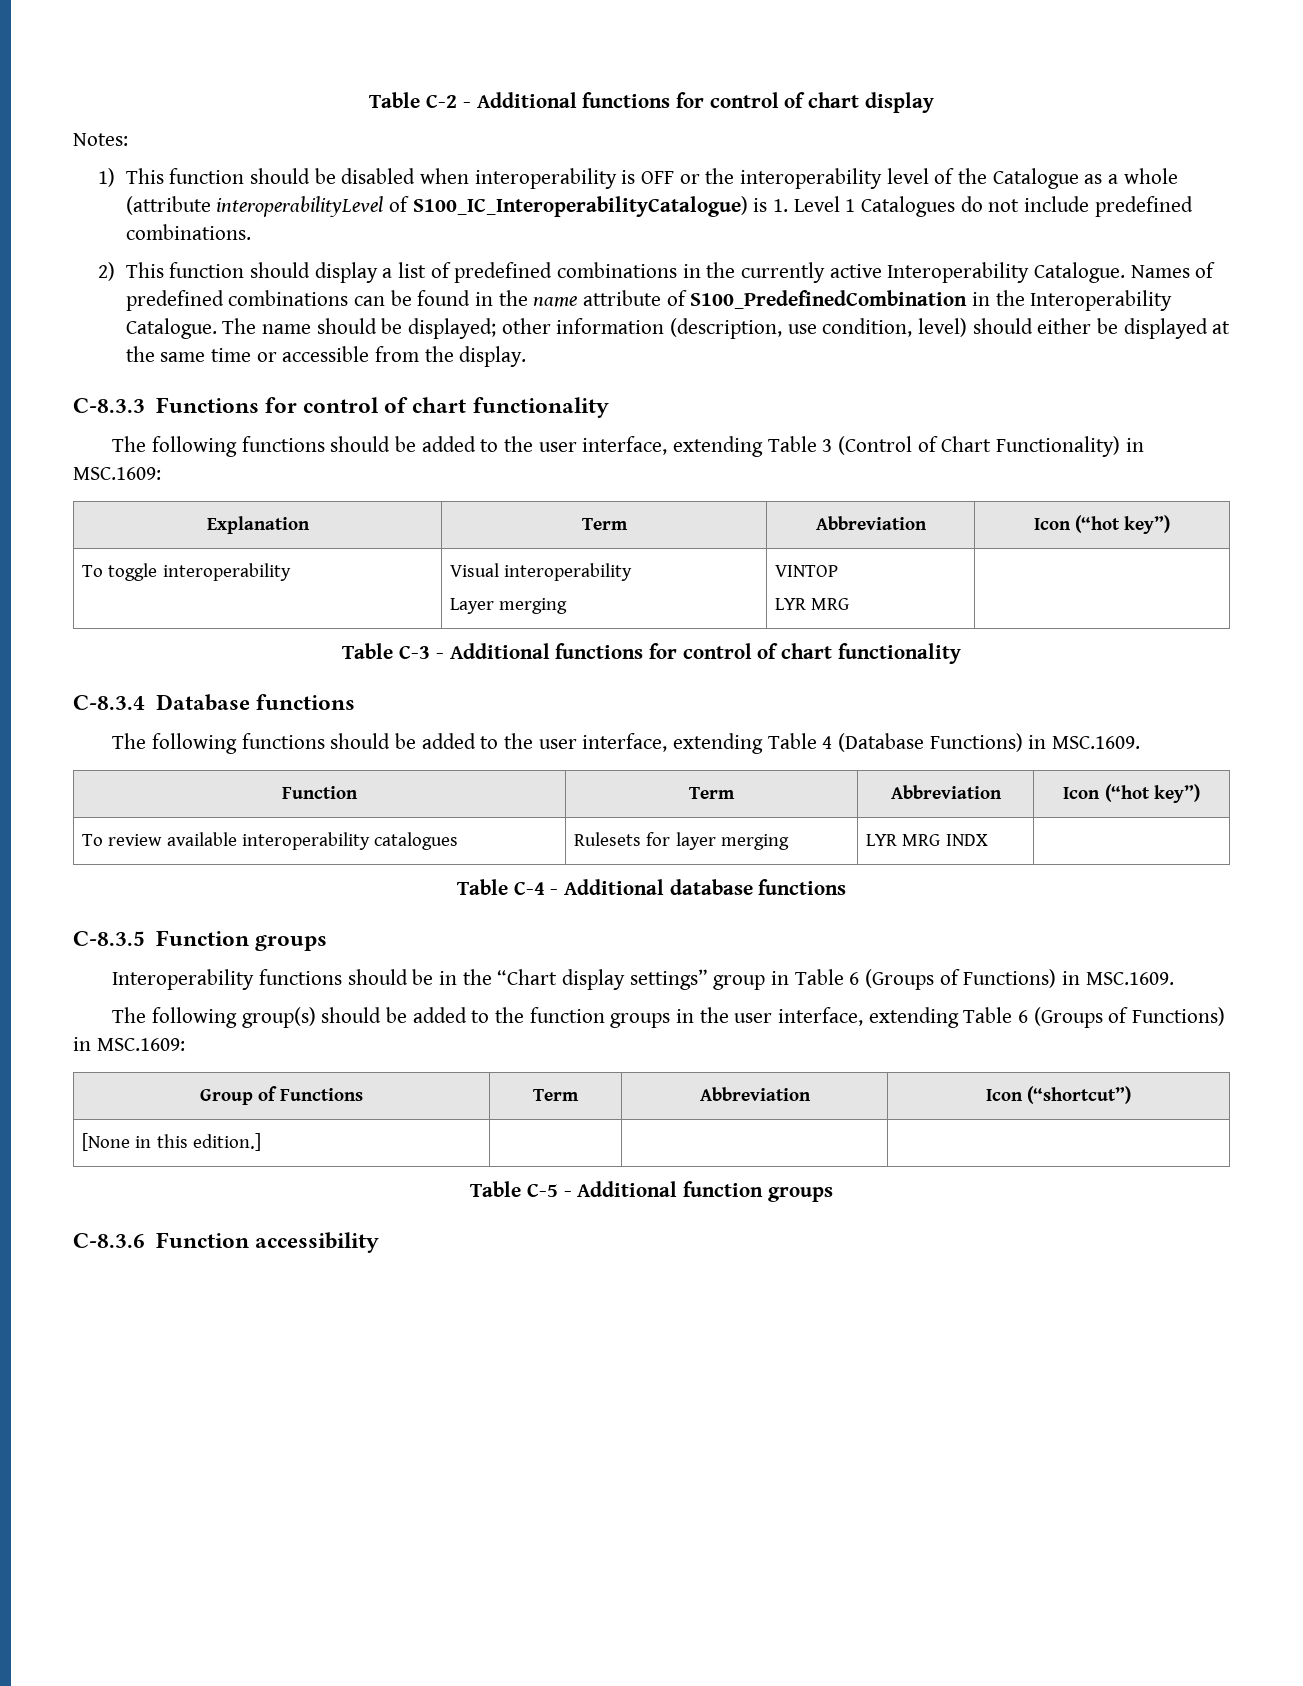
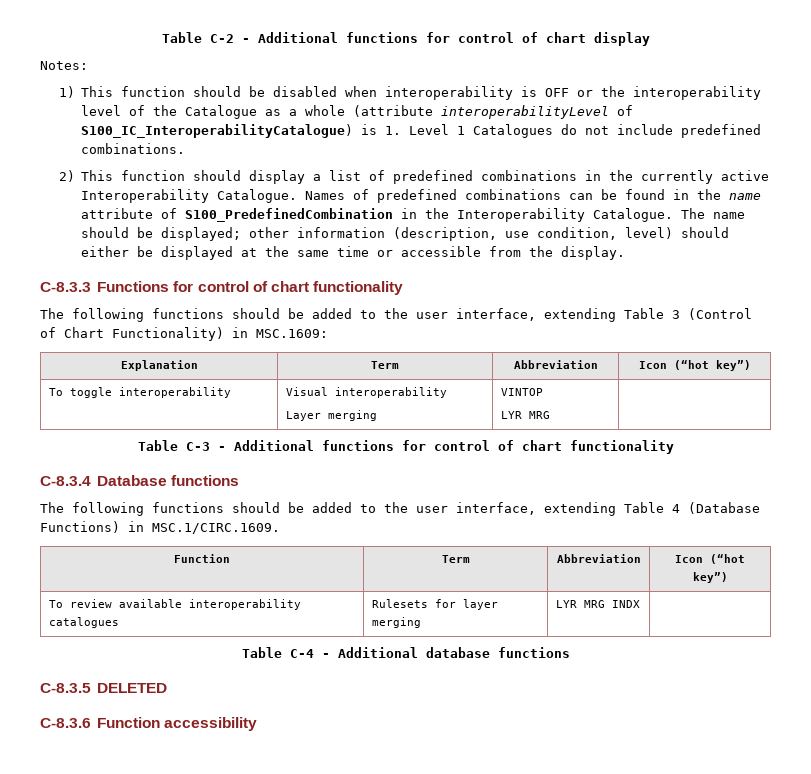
[1052,736,1141,749] MSC.1609. -> [152,523,280,534] MSC.1/CIRC.1609.
[155,930,327,951] [112,969,1174,990] [112,1007,1226,1028] [73,1037,185,1051] [199,1086,364,1105] [533,1089,579,1101] [699,1087,811,1101] [985,1086,1132,1104] [82,1133,261,1151] [470,1181,833,1202] Function groups // Interoperability functions should be in the “Chart display settings” group in Table 6 (Groups of Functions) in MSC.1609. // The following group(s) should be added to the function groups in the user interface, extending Table 6 (Groups of Functions) in MSC.1609: // Group of Functions | Term | Abbreviation | Icon (“shortcut”) // [None in this edition.] | | | // Table C-5 - Additional function groups -> [97,683,168,693] DELETED

